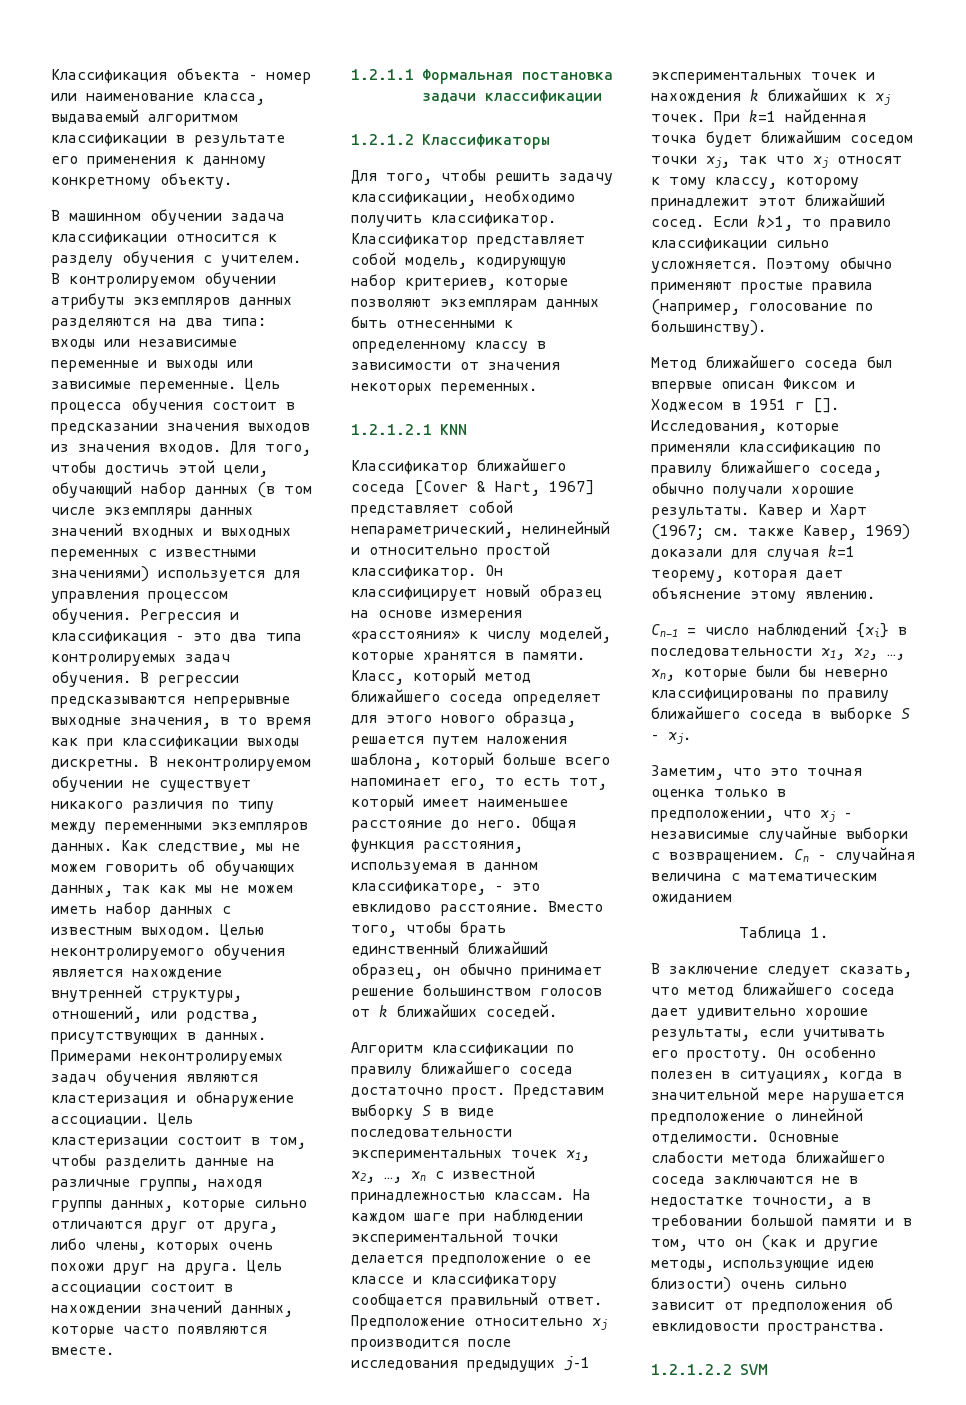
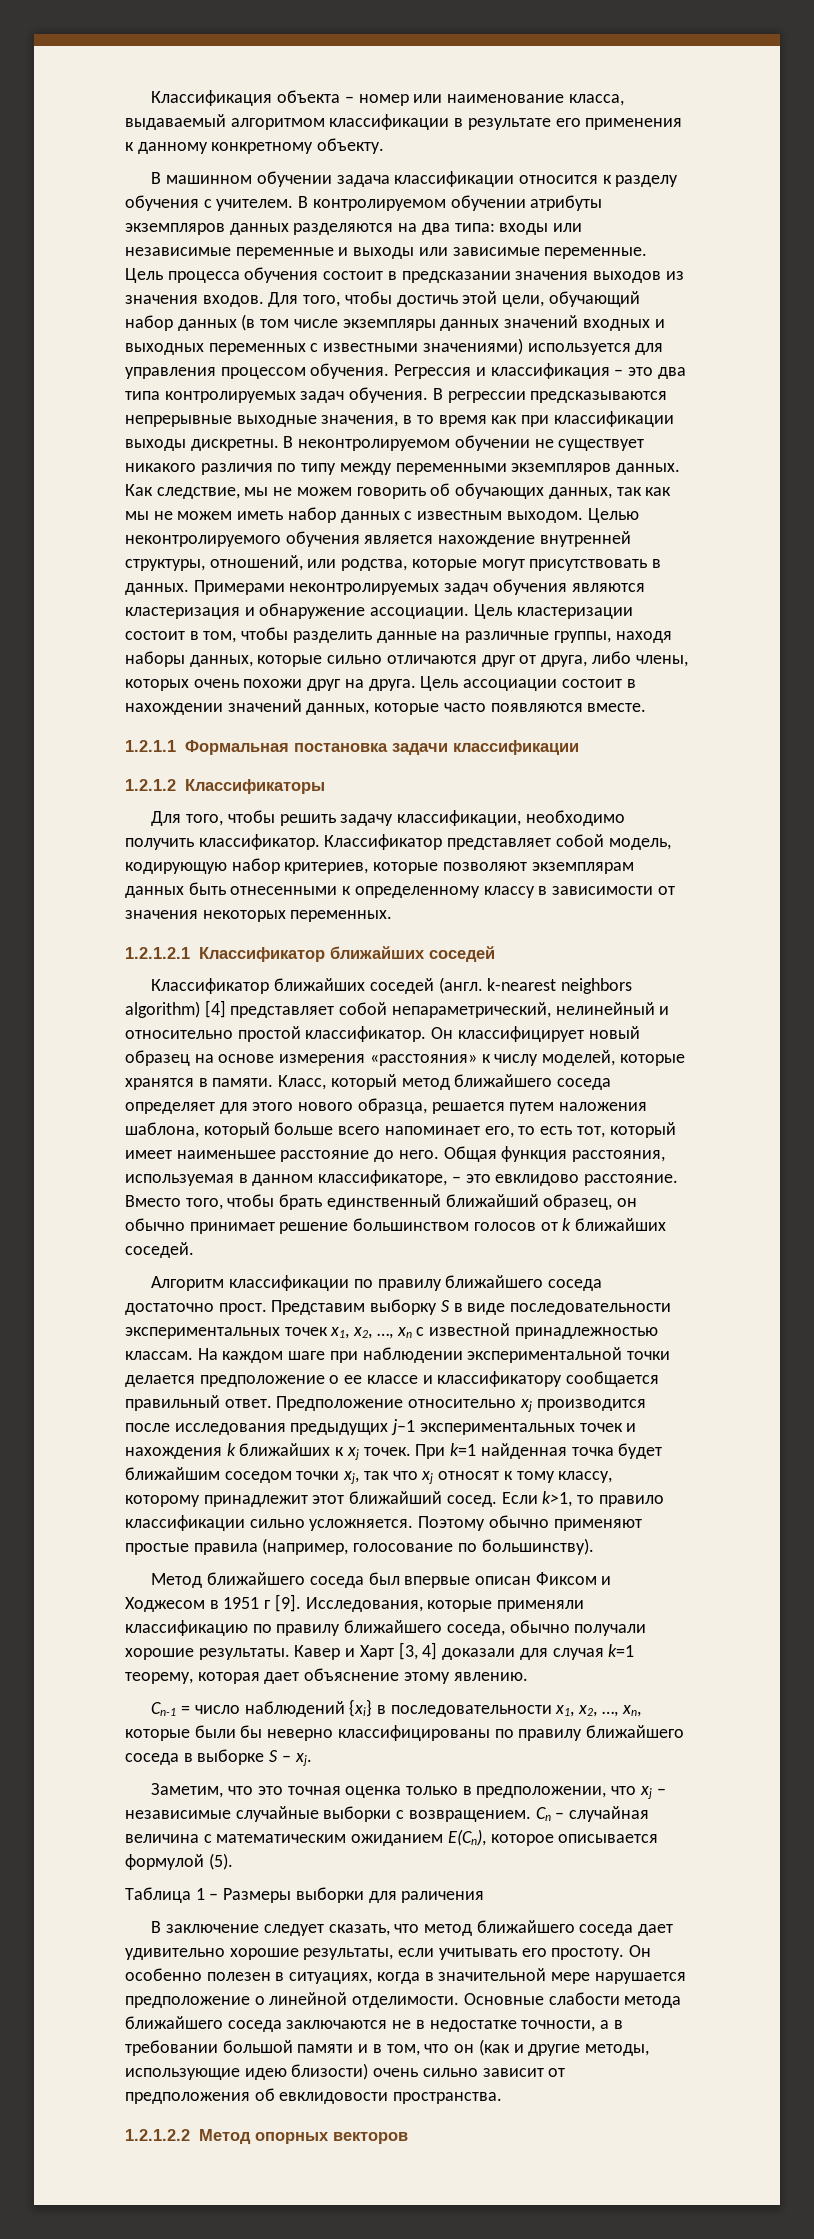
[51,1032,178,1044] присутствующих -> [411,559,648,571] которые могут присутствовать
[51,1200,102,1212] группы -> [125,651,185,667] наборы
[440,424,467,435] [351,458,566,475] [351,480,594,496] KNN // Классификатор ближайшего соседа [Cover & Hart, 1967] -> [198,946,495,962] [151,977,633,994] [125,1000,226,1018] Классификатор ближайших соседей // Классификатор ближайших соседей (англ. k-nearest neighbors algorithm) [4]
[813,398,839,413] []. -> [274,1594,301,1612] [9].
[651,524,910,540] (1967; см. также Кавер, 1969) -> [398,1642,438,1660] [3, 4]
[738,926,828,940] // Таблица 1. -> [447,1829,659,1846] [125,1853,233,1870] [125,1887,485,1903] E(Cn), которое описывается формулой (5). // Таблица 1 – Размеры выборки для раличения
[740,1364,768,1375] SVM -> [198,2129,408,2144] Метод опорных векторов

